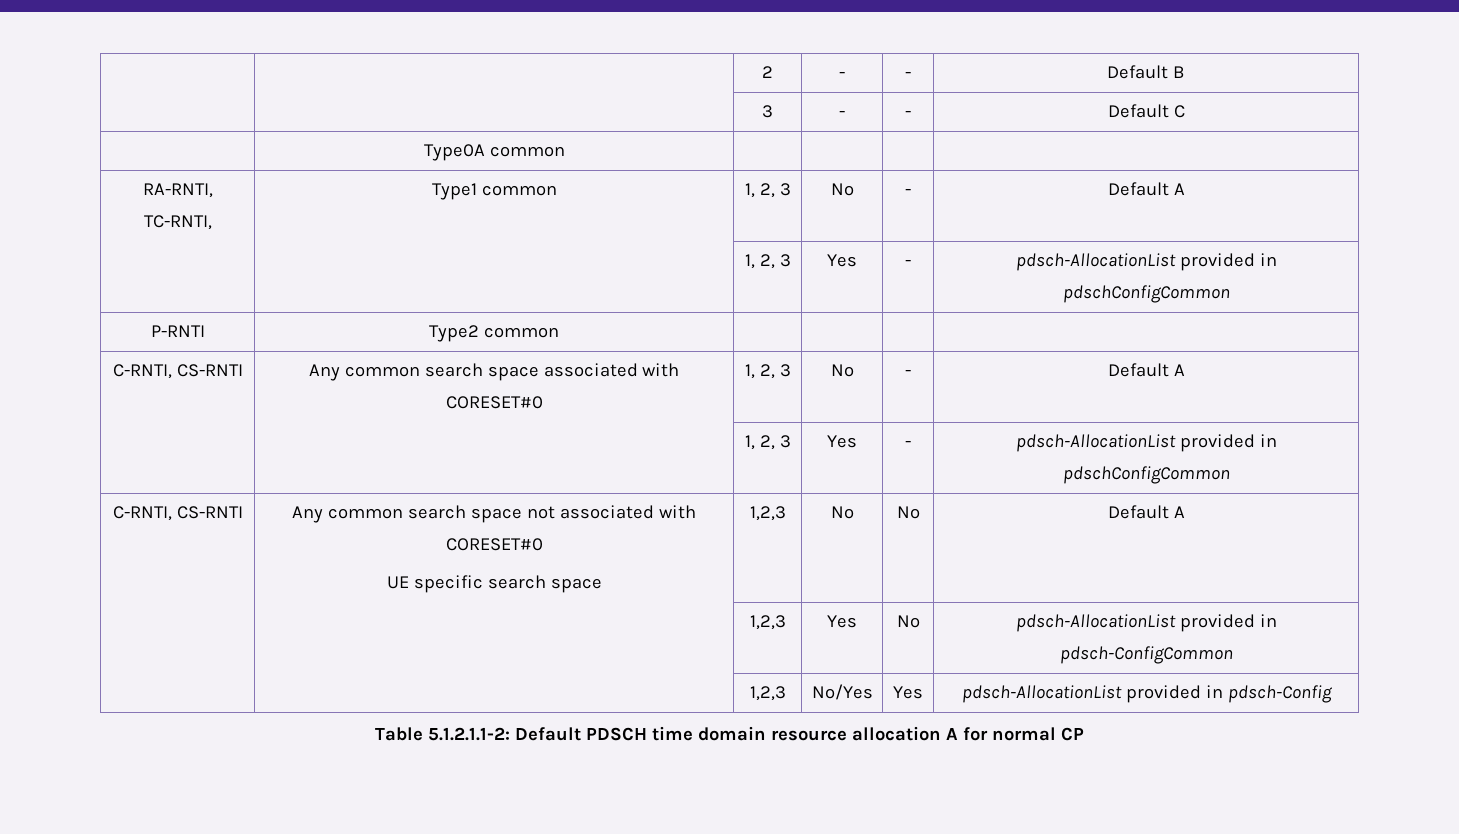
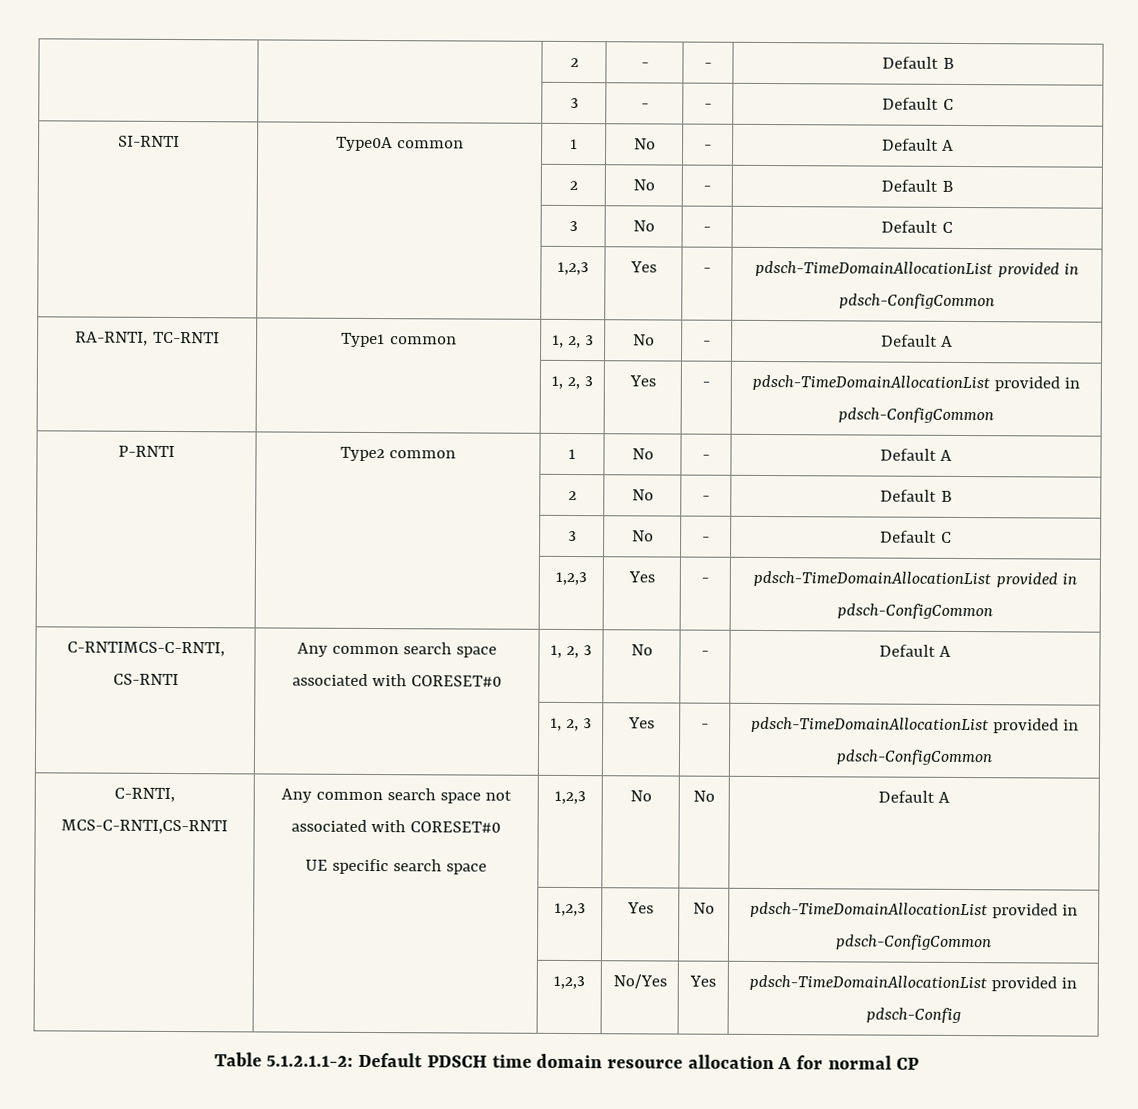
(1185, 111) none -> [117,135,180,148] SI-RNTI
(565, 151) | | | -> [570,139,578,150] [633,138,656,150] [704,144,712,150] [881,138,955,151] [568,180,578,191] [632,179,655,191] [703,185,711,191] [881,179,953,192] [568,220,578,232] [632,220,655,232] [703,226,711,232] [881,220,953,233] [557,261,589,276] [629,261,657,273] [703,267,711,273] [755,260,1079,278] [839,293,995,310] 1 | No | - | Default A // | | 2 | No | - | Default B // | | 3 | No | - | Default C // | | 1,2,3 | Yes | - | pdsch-TimeDomainAllocationList provided in pdsch-ConfigCommon
[143,215,212,230] TC-RNTI, -> [152,331,220,344] TC-RNTI
[1015,253,1277,271] [1062,285,1230,303] pdsch-AllocationList provided in pdschConfigCommon -> [751,374,1081,392] [838,407,994,424] pdsch-TimeDomainAllocationList provided in pdsch-ConfigCommon
[112,364,172,379] | | | // C-RNTI, -> [568,448,576,460] [631,448,654,460] [702,454,710,460] [879,448,953,461] [567,490,577,501] [631,489,654,501] [702,495,710,501] [880,489,952,502] [567,530,577,542] [631,530,654,542] [702,536,710,542] [880,530,952,543] [555,571,587,586] [627,571,655,583] [701,577,709,583] [753,570,1077,588] [837,603,993,620] [66,641,225,657] 1 | No | - | Default A // | | 2 | No | - | Default B // | | 3 | No | - | Default C // | | 1,2,3 | Yes | - | pdsch-TimeDomainAllocationList provided in pdsch-ConfigCommon // C-RNTIMCS-C-RNTI,
[1015,434,1277,452] [1062,466,1230,484] [112,506,243,521] pdsch-AllocationList provided in pdschConfigCommon // C-RNTI, CS-RNTI -> [750,716,1080,734] [836,749,993,766] [114,787,175,803] [61,819,228,835] pdsch-TimeDomainAllocationList provided in pdsch-ConfigCommon // C-RNTI, MCS-C-RNTI,CS-RNTI
[1015,614,1176,632] pdsch-AllocationList -> [749,901,988,919] pdsch-TimeDomainAllocationList
[961,685,1122,703] pdsch-AllocationList -> [748,974,987,992] pdsch-TimeDomainAllocationList

